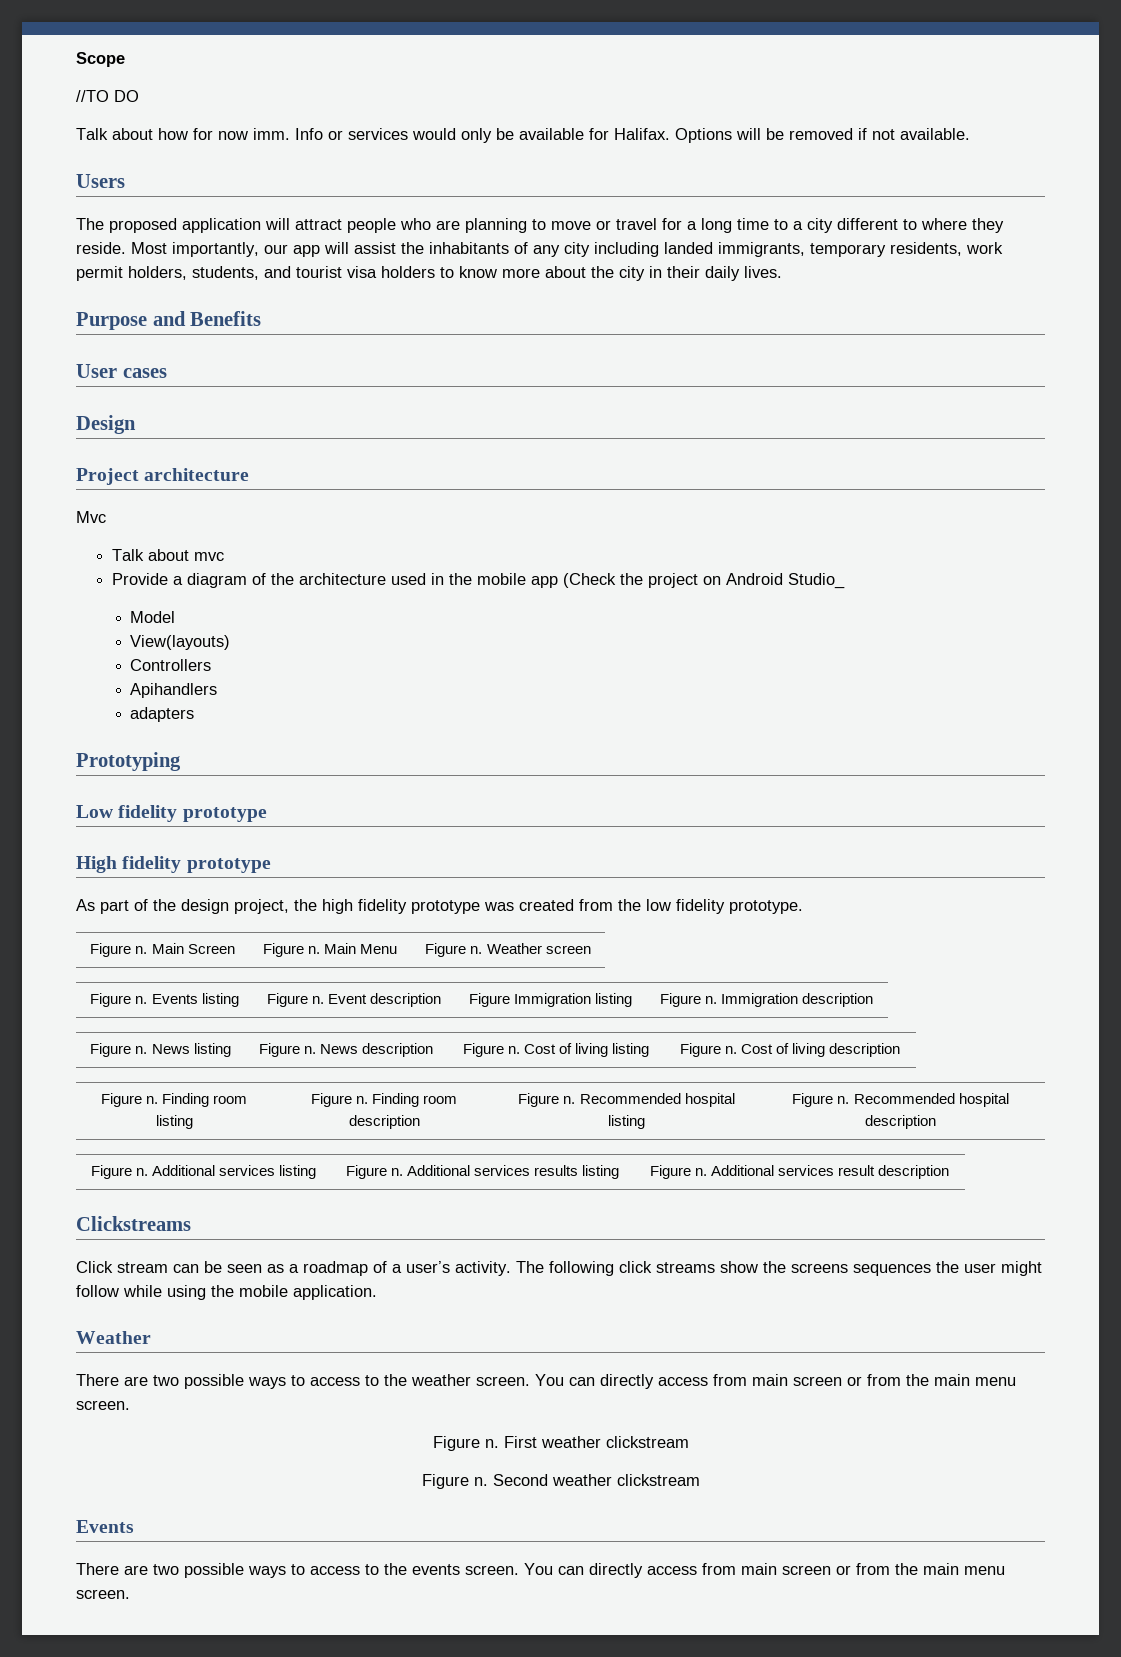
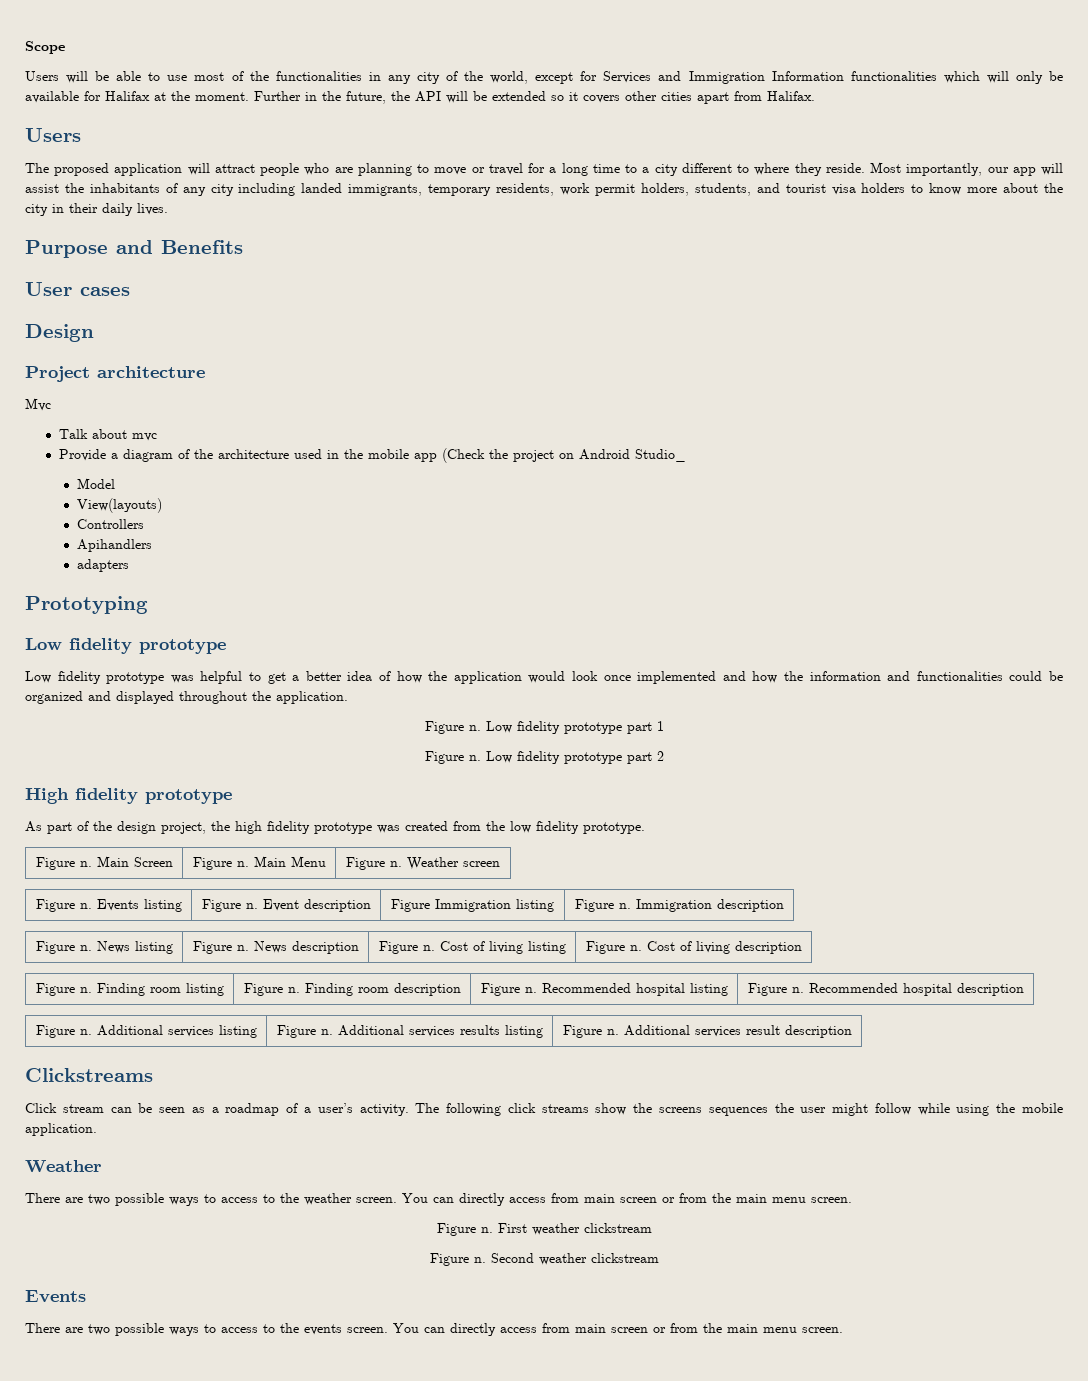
[76,90,139,102] [76,128,970,143] //TO DO // Talk about how for now imm. Info or services would only be available for Halifax. Options will be removed if not available. -> [25,71,1064,84] [25,91,815,104] Users will be able to use most of the functionalities in any city of the world, except for Services and Immigration Information functionalities which will only be available for Halifax at the moment. Further in the future, the API will be extended so it covers other cities apart from Halifax.
(267, 814) none -> [25,671,1064,684] [25,691,348,704] [424,721,664,734] [424,751,664,764] // Low fidelity prototype was helpful to get a better idea of how the application would look once implemented and how the information and functionalities could be organized and displayed throughout the application. // Figure n. Low fidelity prototype part 1 // Figure n. Low fidelity prototype part 2

